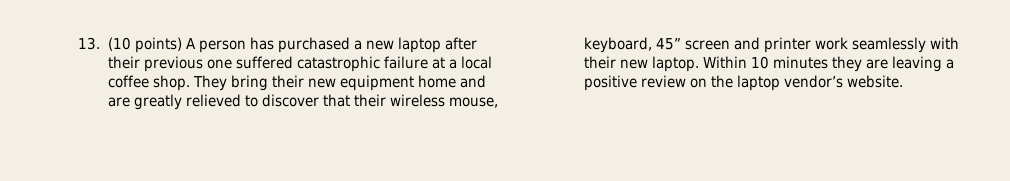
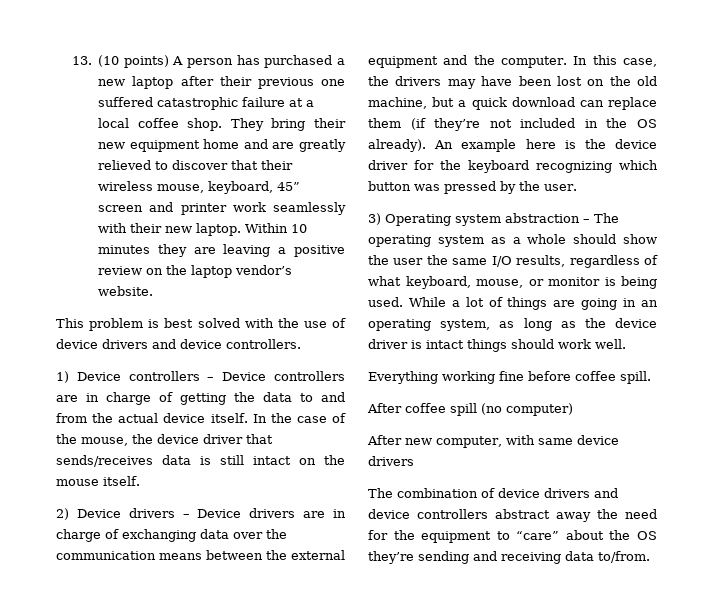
(904, 81) none -> [56,318,346,331] [56,339,301,349] [56,371,345,383] [56,392,345,405] [56,413,346,423] [56,434,273,446] [56,455,345,467] [56,476,140,486] [56,508,346,520] [56,529,287,542] [56,550,345,560] [368,55,657,68] [368,76,657,89] [368,97,657,110] [368,118,657,131] [368,139,657,152] [368,160,658,173] [368,181,577,194] [368,213,619,226] [368,234,657,247] [368,255,658,268] [368,276,657,289] [368,297,658,310] [368,318,657,331] [368,339,626,352] [368,371,651,384] [367,403,573,416] [367,435,619,448] [368,456,414,466] [368,488,618,498] [368,509,657,522] [368,530,657,543] [368,551,650,564] // This problem is best solved with the use of device drivers and device controllers. // 1) Device controllers – Device controllers are in charge of getting the data to and from the actual device itself. In the case of the mouse, the device driver that sends/receives data is still intact on the mouse itself. // 2) Device drivers – Device drivers are in charge of exchanging data over the communication means between the external equipment and the computer. In this case, the drivers may have been lost on the old machine, but a quick download can replace them (if they’re not included in the OS already). An example here is the device driver for the keyboard recognizing which button was pressed by the user. // 3) Operating system abstraction – The operating system as a whole should show the user the same I/O results, regardless of what keyboard, mouse, or monitor is being used. While a lot of things are going in an operating system, as long as the device driver is intact things should work well. // Everything working fine before coffee spill. // After coffee spill (no computer) // After new computer, with same device drivers // The combination of device drivers and device controllers abstract away the need for the equipment to “care” about the OS they’re sending and receiving data to/from.

